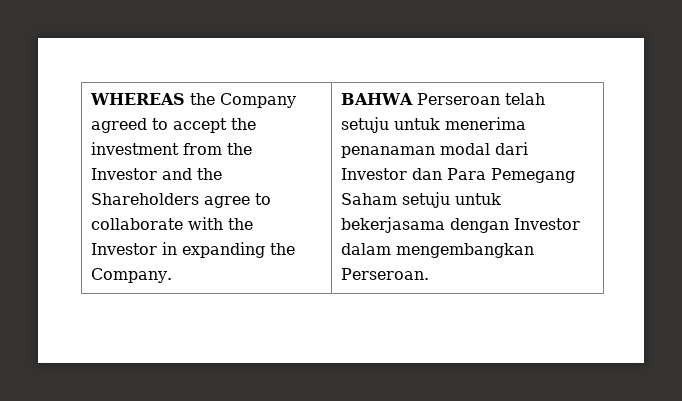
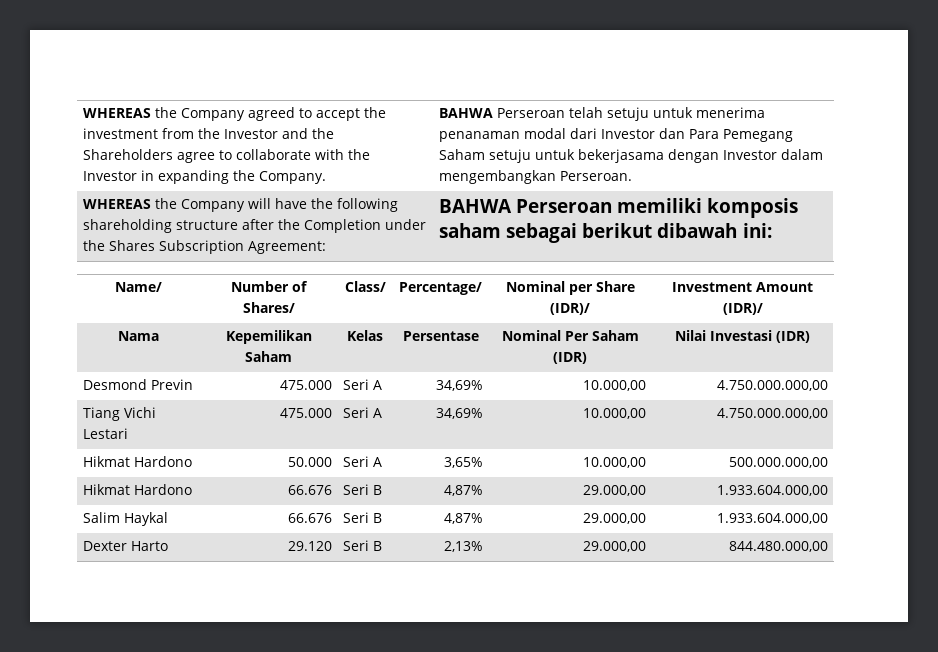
(429, 274) none -> [83,198,399,212] [83,219,427,233] [83,240,327,254] [439,198,799,218] [439,223,772,243] [115,282,162,292] [230,281,308,292] [242,302,295,313] [344,281,386,292] [399,282,482,295] [505,281,635,295] [550,303,590,315] [672,282,813,292] [722,303,763,315] [118,331,159,341] [225,330,312,344] [244,351,292,362] [347,330,383,341] [402,331,479,341] [501,330,639,341] [553,352,587,364] [675,330,810,343] [83,379,194,390] [279,380,332,390] [343,379,383,390] [435,380,483,391] [582,380,646,391] [716,380,828,391] [83,407,157,421] [83,428,129,439] [279,408,332,418] [343,407,383,418] [435,408,483,419] [582,408,646,419] [716,408,828,419] [83,456,193,467] [287,457,332,467] [343,456,383,467] [443,457,483,468] [582,457,646,468] [728,457,828,468] [83,484,193,495] [287,485,332,495] [343,484,383,495] [443,485,483,496] [582,485,646,496] [716,485,828,496] [83,512,169,526] [287,513,332,523] [343,512,383,523] [443,513,483,524] [582,513,646,524] [716,513,828,524] [83,541,169,551] [287,541,332,551] [343,540,383,551] [443,541,483,552] [582,541,646,552] [728,541,828,552] // WHEREAS the Company will have the following shareholding structure after the Completion under the Shares Subscription Agreement: | BAHWA Perseroan memiliki komposis saham sebagai berikut dibawah ini: // Name/ | Number of Shares/ | Class/ | Percentage/ | Nominal per Share (IDR)/ | Investment Amount (IDR)/ // Nama | Kepemilikan Saham | Kelas | Persentase | Nominal Per Saham (IDR) | Nilai Investasi (IDR) // Desmond Previn | 475.000 | Seri A | 34,69% | 10.000,00 | 4.750.000.000,00 // Tiang Vichi Lestari | 475.000 | Seri A | 34,69% | 10.000,00 | 4.750.000.000,00 // Hikmat Hardono | 50.000 | Seri A | 3,65% | 10.000,00 | 500.000.000,00 // Hikmat Hardono | 66.676 | Seri B | 4,87% | 29.000,00 | 1.933.604.000,00 // Salim Haykal | 66.676 | Seri B | 4,87% | 29.000,00 | 1.933.604.000,00 // Dexter Harto | 29.120 | Seri B | 2,13% | 29.000,00 | 844.480.000,00

